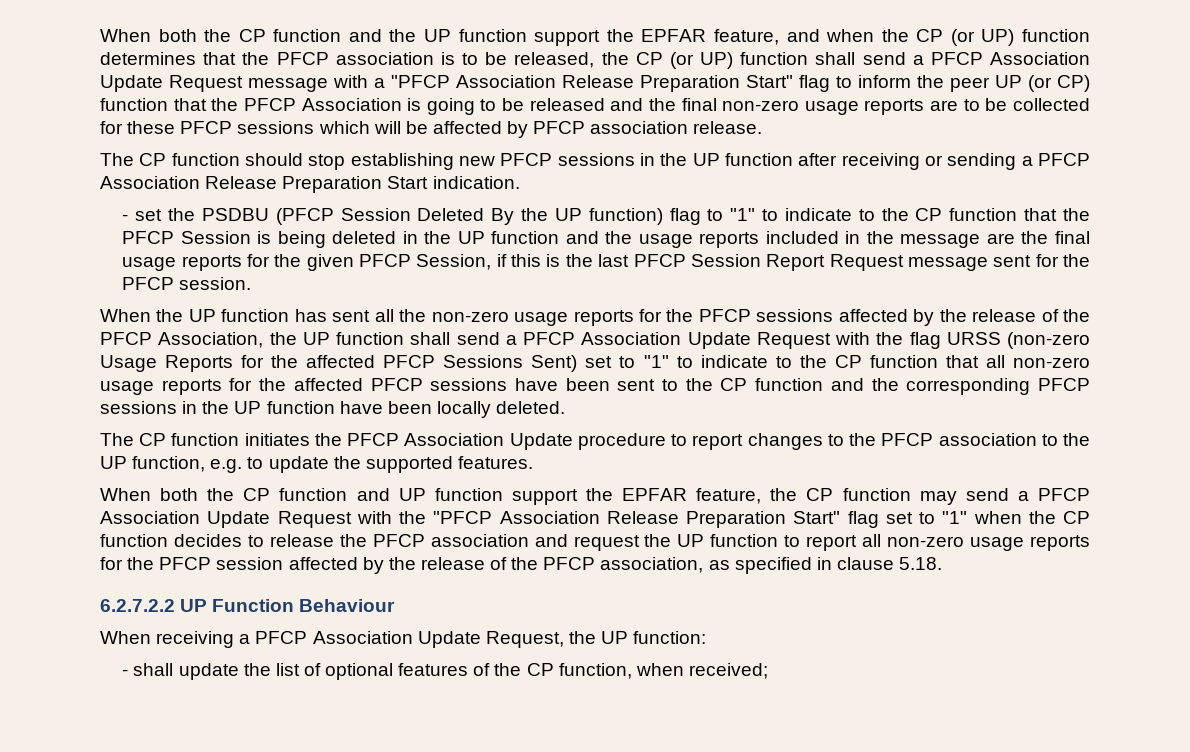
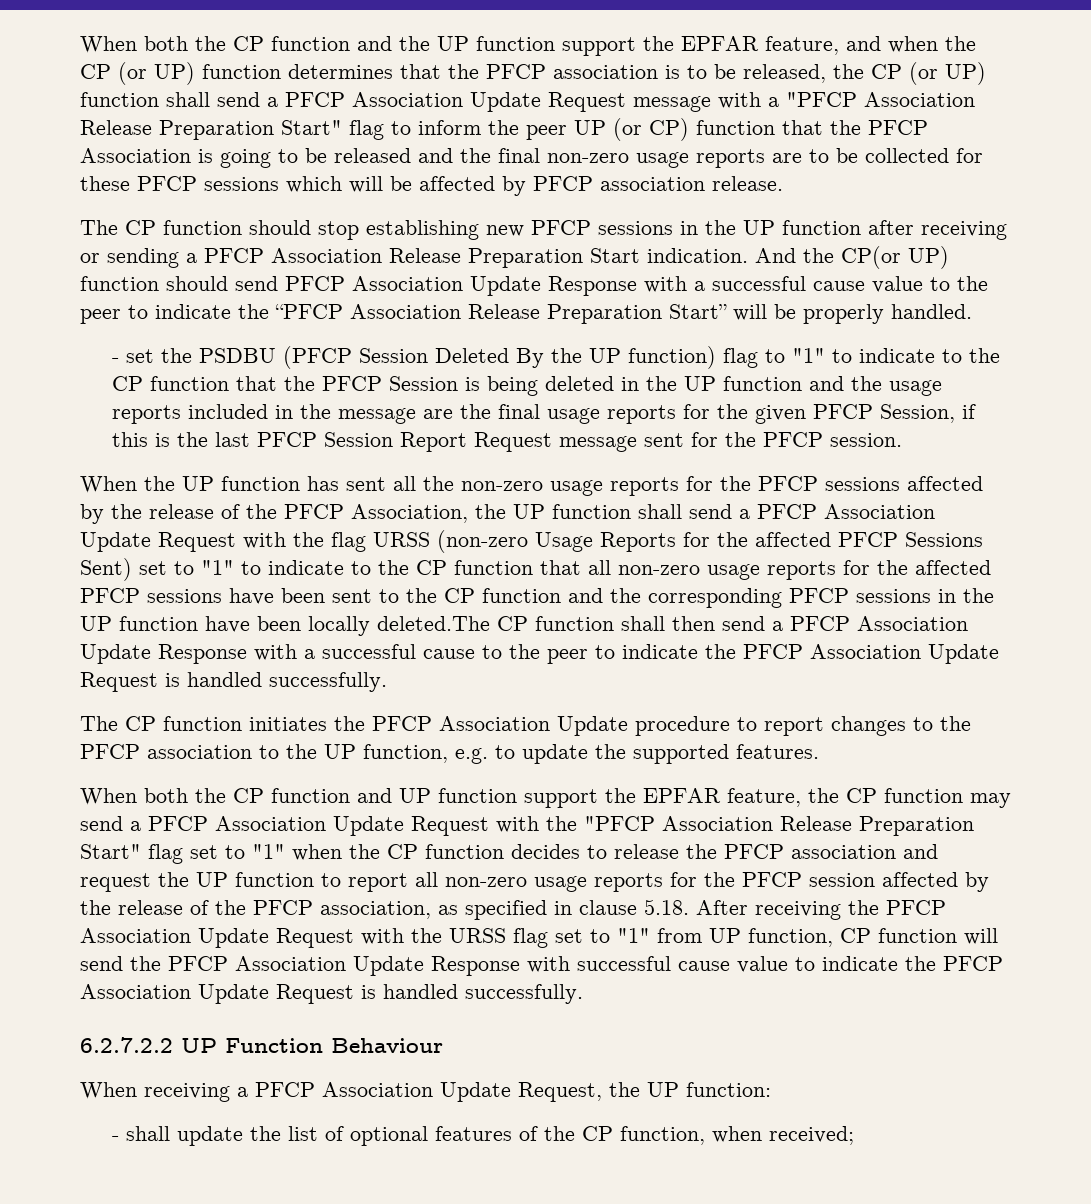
(520, 182) none -> [755,246,949,269] [80,276,988,296] [80,304,972,324] And the CP(or UP) function should send PFCP Association Update Response with a successful cause value to the peer to indicate the “PFCP Association Release Preparation Start” will be properly handled.
[496,401,566,414] deleted. -> [377,616,968,631] [80,644,999,664] [80,672,387,692] deleted.The CP function shall then send a PFCP Association Update Response with a successful cause to the peer to indicate the PFCP Association Update Request is handled successfully.
(943, 563) none -> [696,900,946,920] [80,928,998,948] [80,956,1003,976] [80,984,583,1004] After receiving the PFCP Association Update Request with the URSS flag set to "1" from UP function, CP function will send the PFCP Association Update Response with successful cause value to indicate the PFCP Association Update Request is handled successfully.

